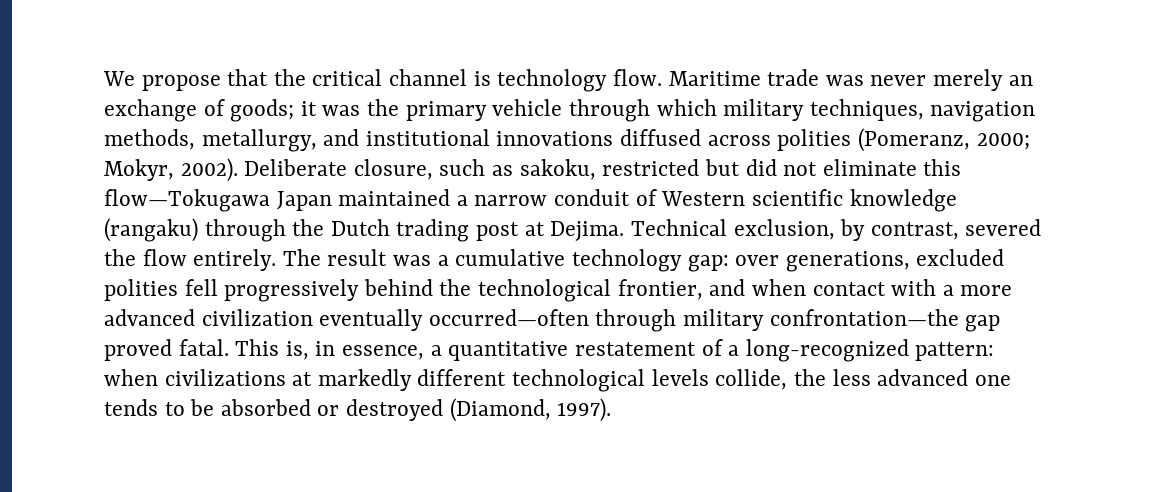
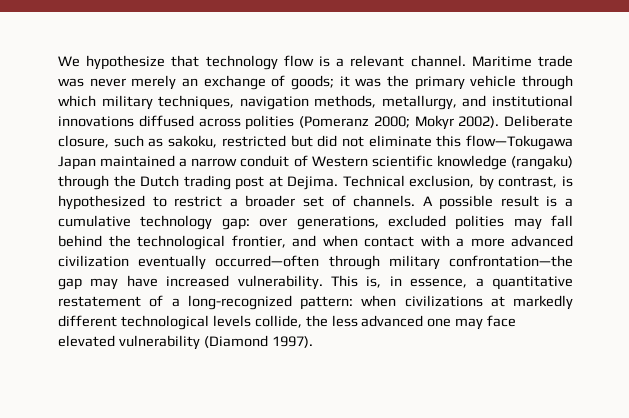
[141,69,662,92] propose that the critical channel is technology flow. -> [86,55,466,70] hypothesize that technology flow is a relevant channel.
[857,128,1030,152] [104,159,174,181] (Pomeranz, 2000; Mokyr, -> [299,115,454,130] (Pomeranz 2000; Mokyr
[965,219,1042,236] [104,249,432,271] severed the flow entirely. The result was -> [562,176,573,187] [58,195,558,210] is hypothesized to restrict a broader set of channels. A possible result is
[184,279,360,302] fell progressively -> [513,215,573,230] may fall
[104,339,229,361] proved fatal. -> [90,275,323,290] may have increased vulnerability.
[104,398,551,422] tends to be absorbed or destroyed (Diamond, -> [455,315,517,330] [58,335,268,350] may face elevated vulnerability (Diamond

